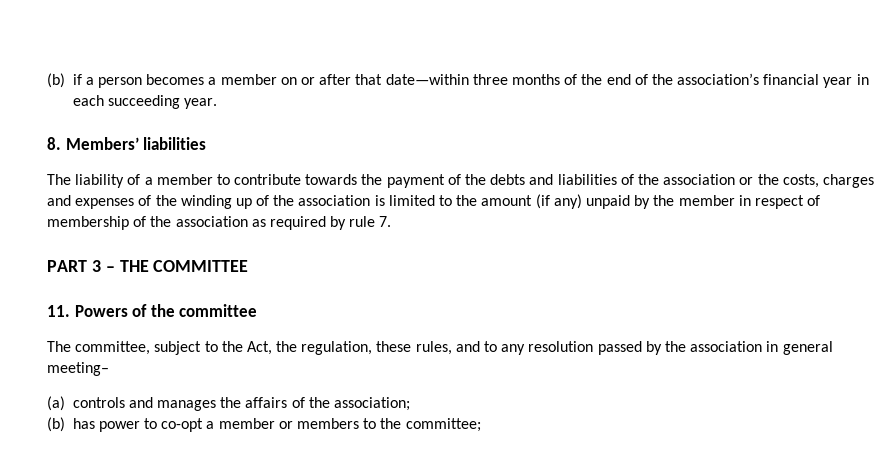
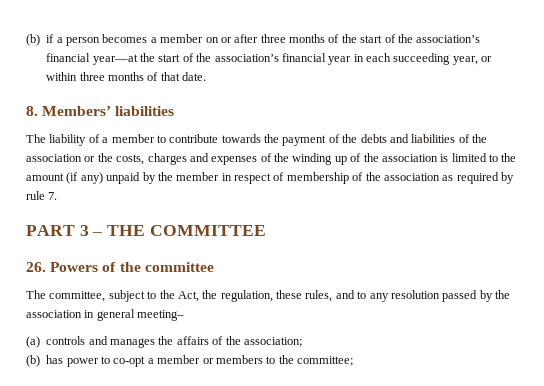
[355,74,469,85] that date—within -> (259, 38) none
[606,74,631,85] end -> [360,34,481,43] [46,53,181,65] start of the association’s financial year—at the start
[184,98,218,109] year. -> [452,56,493,65] [46,72,207,81] year, or within three months of that date.
[47,305,70,317] 11. -> [26,262,46,272] 26.

